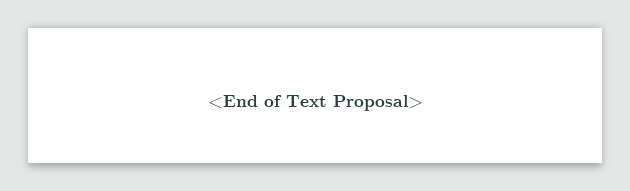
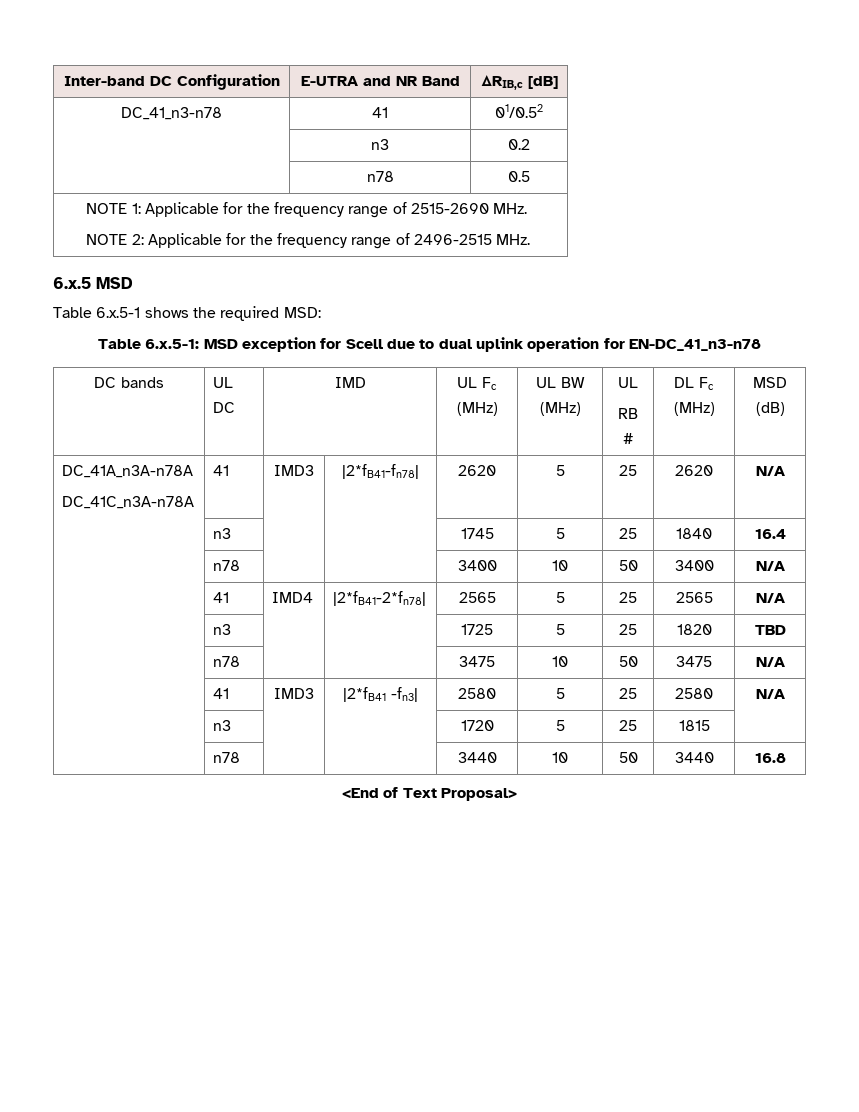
(207, 102) none -> [63,74,280,90] [300,76,460,86] [480,75,558,90] [121,107,222,120] [372,107,389,118] [495,104,543,118] [371,139,390,150] [508,139,530,150] [366,171,394,182] [508,171,530,182] [86,202,528,218] [86,233,531,249] [53,277,133,289] [53,306,321,321] [98,337,761,352] [94,377,164,388] [213,377,234,388] [213,402,236,413] [334,377,366,388] [457,377,497,390] [456,402,498,416] [536,377,585,388] [539,402,581,416] [618,377,638,388] [618,408,638,419] [623,433,633,444] [674,377,714,390] [673,402,715,416] [753,377,787,388] [755,402,785,416] [62,465,194,478] [62,496,195,509] [213,465,230,476] [274,465,314,476] [342,464,420,479] [458,465,496,476] [555,465,565,476] [619,465,637,476] [675,465,713,476] [755,466,785,476] [213,528,232,539] [460,528,494,539] [555,528,565,539] [619,528,637,539] [676,528,712,539] [754,529,786,539] [213,560,241,571] [457,560,497,571] [552,560,568,571] [618,560,638,571] [674,560,714,571] [755,561,785,571] [213,592,230,603] [272,592,314,603] [333,591,427,606] [458,592,496,603] [555,592,565,603] [619,592,637,603] [675,592,713,603] [755,593,785,603] [213,624,232,635] [461,624,493,635] [555,624,565,635] [619,624,637,635] [676,624,712,635] [754,625,786,635] [213,656,241,667] [459,656,495,667] [552,656,568,667] [618,656,638,667] [676,656,712,667] [755,657,785,667] [213,688,230,699] [274,688,314,699] [343,687,418,702] [458,688,496,699] [555,688,565,699] [619,688,637,699] [675,688,713,699] [755,689,785,699] [213,720,232,731] [460,720,494,731] [555,720,565,731] [619,720,637,731] [678,720,710,731] [213,752,241,763] [457,752,497,763] [552,752,568,763] [618,752,638,763] [674,752,714,763] [754,753,786,763] Inter-band DC Configuration | E-UTRA and NR Band | ΔRIB,c [dB] // DC_41_n3-n78 | 41 | 01/0.52 // | n3 | 0.2 // | n78 | 0.5 // NOTE 1: Applicable for the frequency range of 2515-2690 MHz. // NOTE 2: Applicable for the frequency range of 2496-2515 MHz. // 6.x.5 MSD // Table 6.x.5-1 shows the required MSD: // Table 6.x.5-1: MSD exception for Scell due to dual uplink operation for EN-DC_41_n3-n78 // DC bands | UL DC | IMD | UL Fc (MHz) | UL BW (MHz) | UL // RB # | DL Fc (MHz) | MSD (dB) // DC_41A_n3A-n78A // DC_41C_n3A-n78A | 41 | IMD3 | |2*fB41-fn78| | 2620 | 5 | 25 | 2620 | N/A // | n3 | | | 1745 | 5 | 25 | 1840 | 16.4 // | n78 | | | 3400 | 10 | 50 | 3400 | N/A // | 41 | IMD4 | |2*fB41-2*fn78| | 2565 | 5 | 25 | 2565 | N/A // | n3 | | | 1725 | 5 | 25 | 1820 | TBD // | n78 | | | 3475 | 10 | 50 | 3475 | N/A // | 41 | IMD3 | |2*fB41 -fn3| | 2580 | 5 | 25 | 2580 | N/A // | n3 | | | 1720 | 5 | 25 | 1815 | // | n78 | | | 3440 | 10 | 50 | 3440 | 16.8 //

